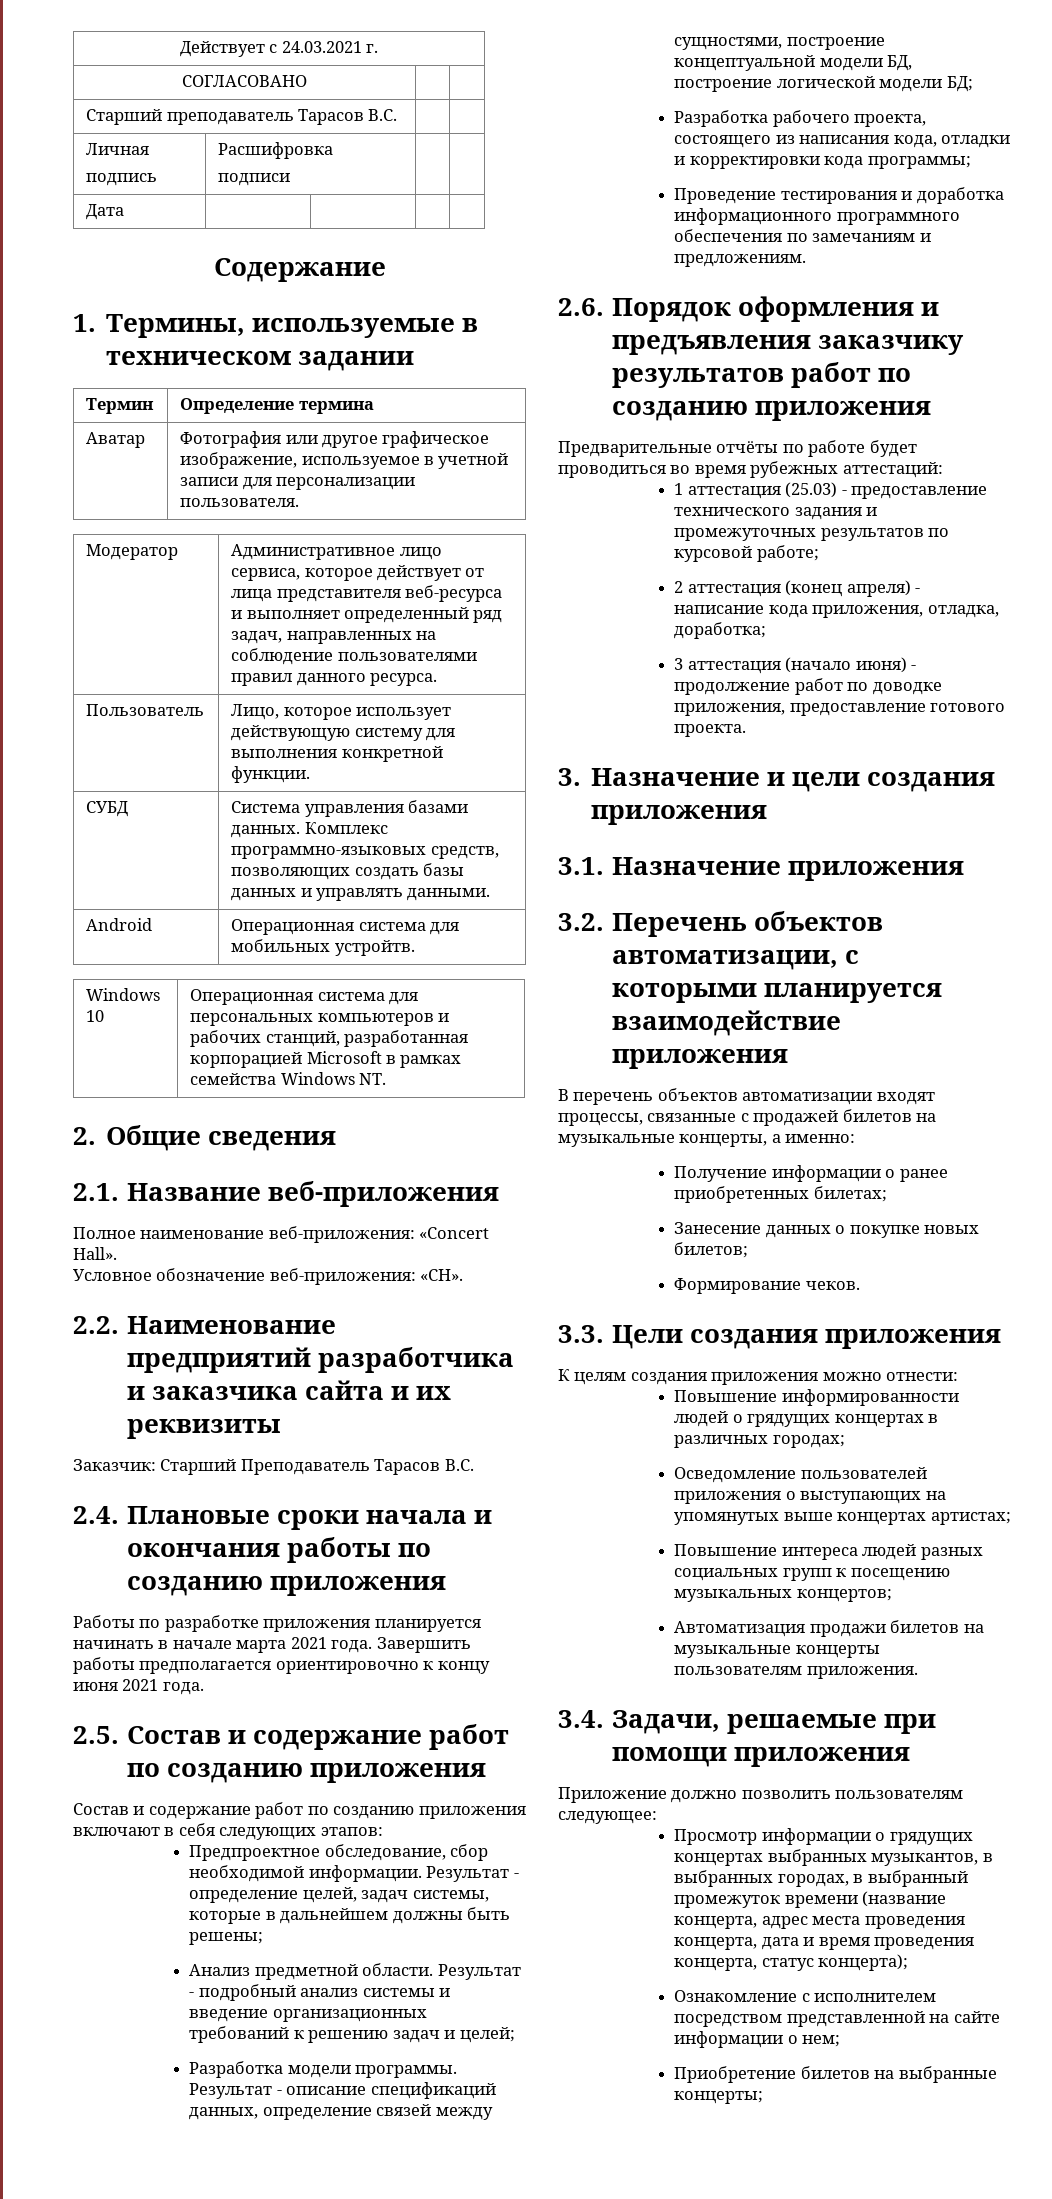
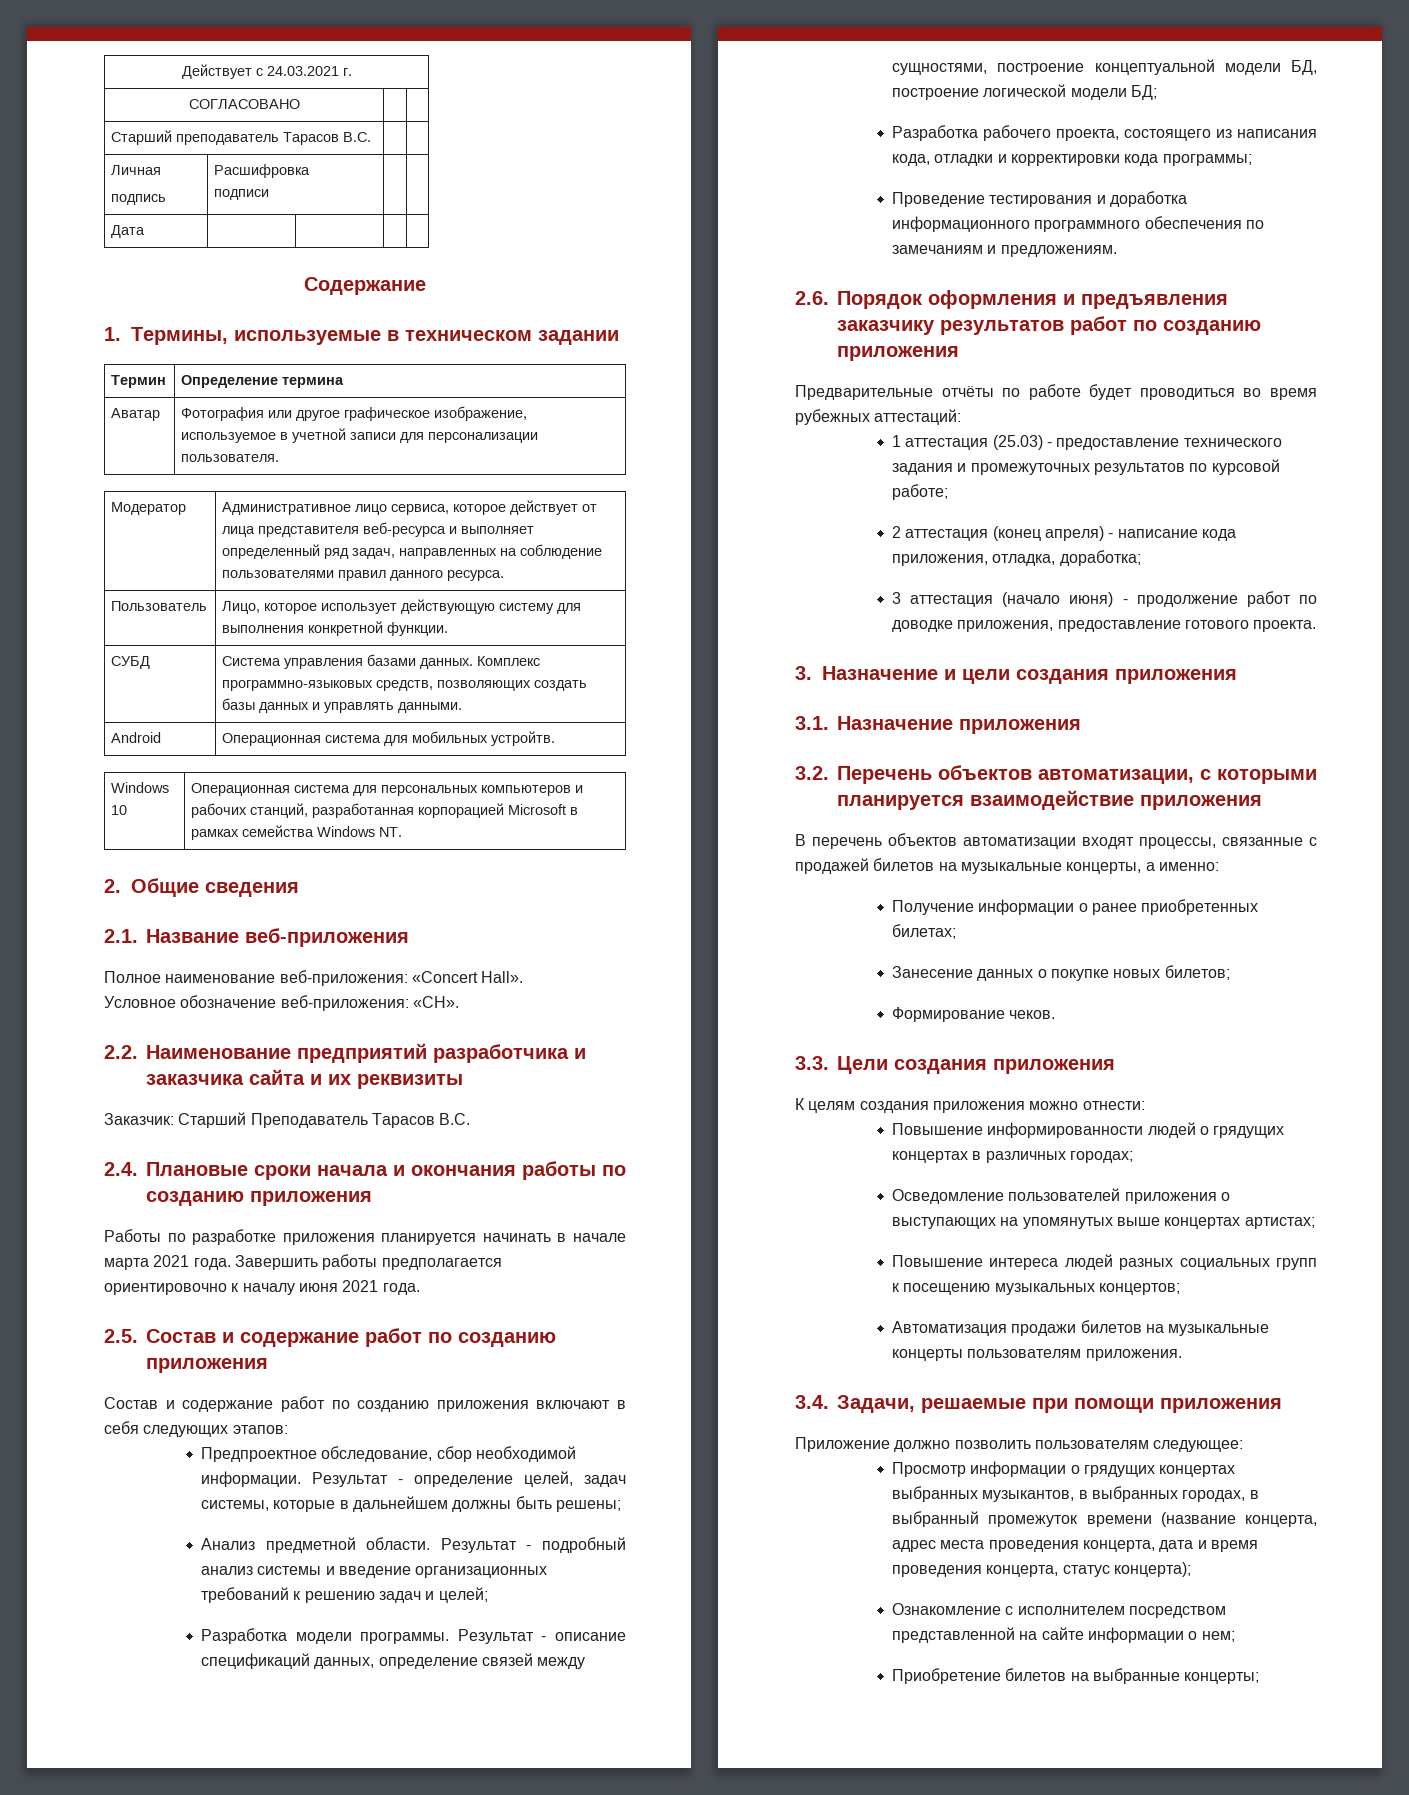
[437,1661,490,1674] концу -> [242,1283,295,1295] началу

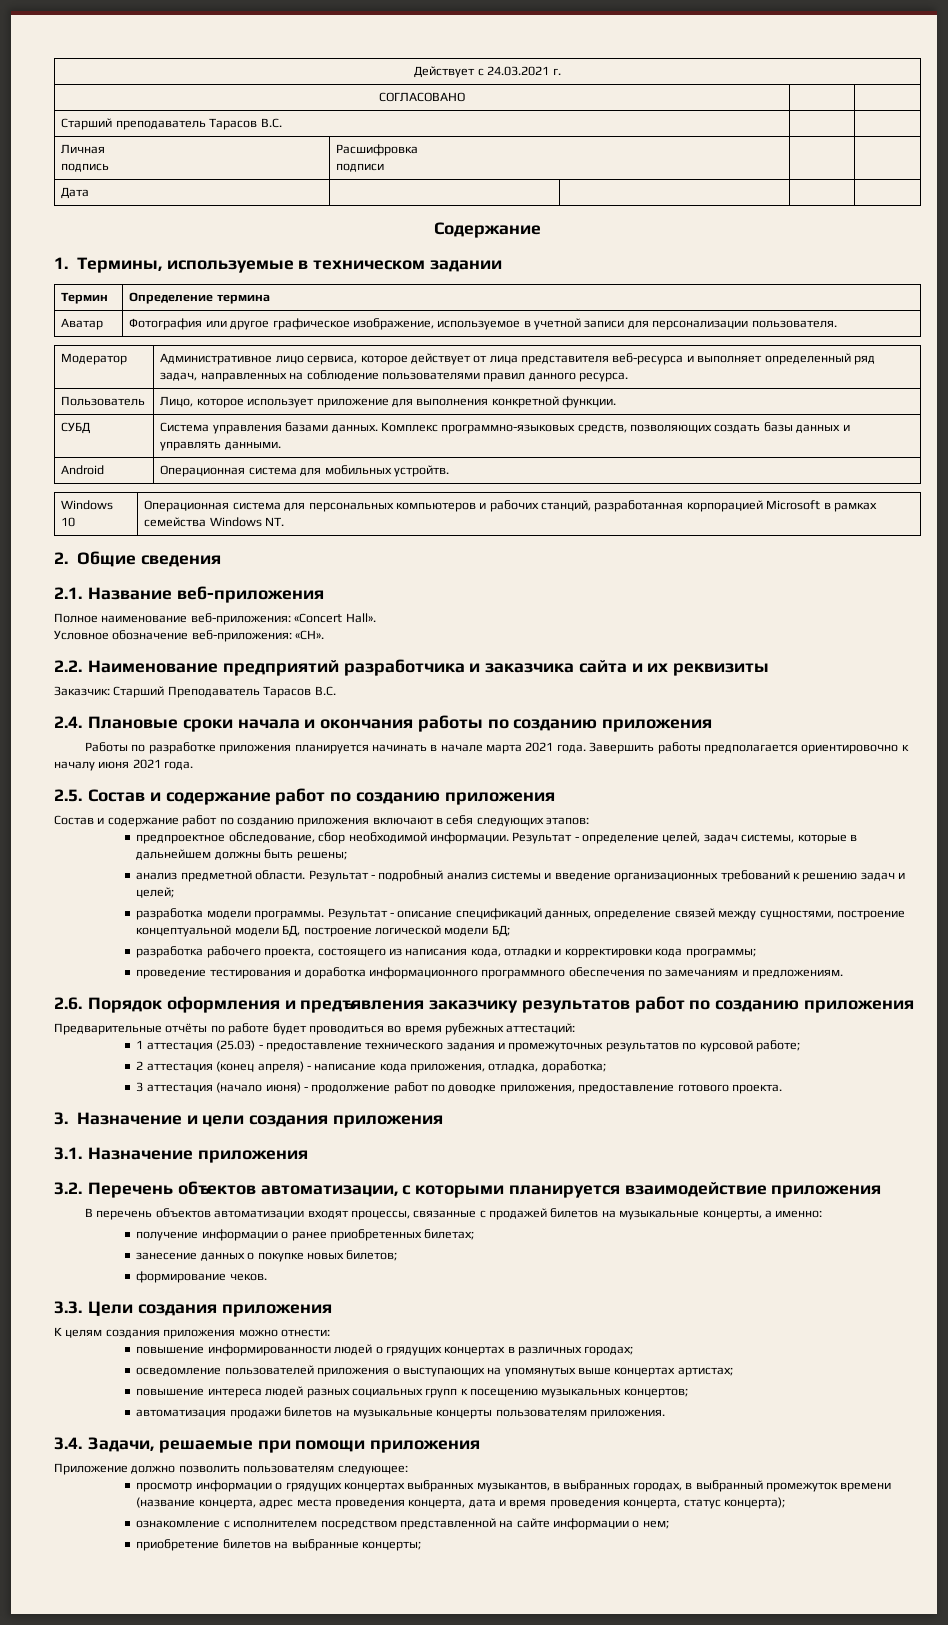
[401,599,555,614] действующую систему -> [316,398,389,408] приложение
[201,1447,318,1462] Предпроектное -> [136,834,226,844] предпроектное
[201,1538,256,1550] Анализ -> [136,872,178,880] анализ
[201,1628,288,1644] Разработка -> [136,908,204,920] разработка
[892,125,979,141] Разработка -> [136,946,204,958] разработка
[892,192,986,207] Проведение -> [136,969,207,979] проведение
[892,900,975,915] Получение -> [136,1231,199,1241] получение
[892,966,974,978] Занесение -> [136,1252,198,1260] занесение
[892,1007,1006,1022] Формирование -> [136,1271,227,1283] формирование
[892,1123,984,1135] Повышение -> [136,1346,205,1354] повышение
[892,1189,1005,1204] Осведомление -> [136,1367,222,1376] осведомление
[892,1255,984,1267] Повышение -> [136,1388,205,1396] повышение
[892,1321,1008,1336] Автоматизация -> [136,1409,227,1418] автоматизация
[892,1462,967,1477] Просмотр -> [136,1482,193,1492] просмотр
[892,1603,1002,1615] Ознакомление -> [136,1520,221,1528] ознакомление
[892,1668,1002,1684] Приобретение -> [136,1539,220,1551] приобретение

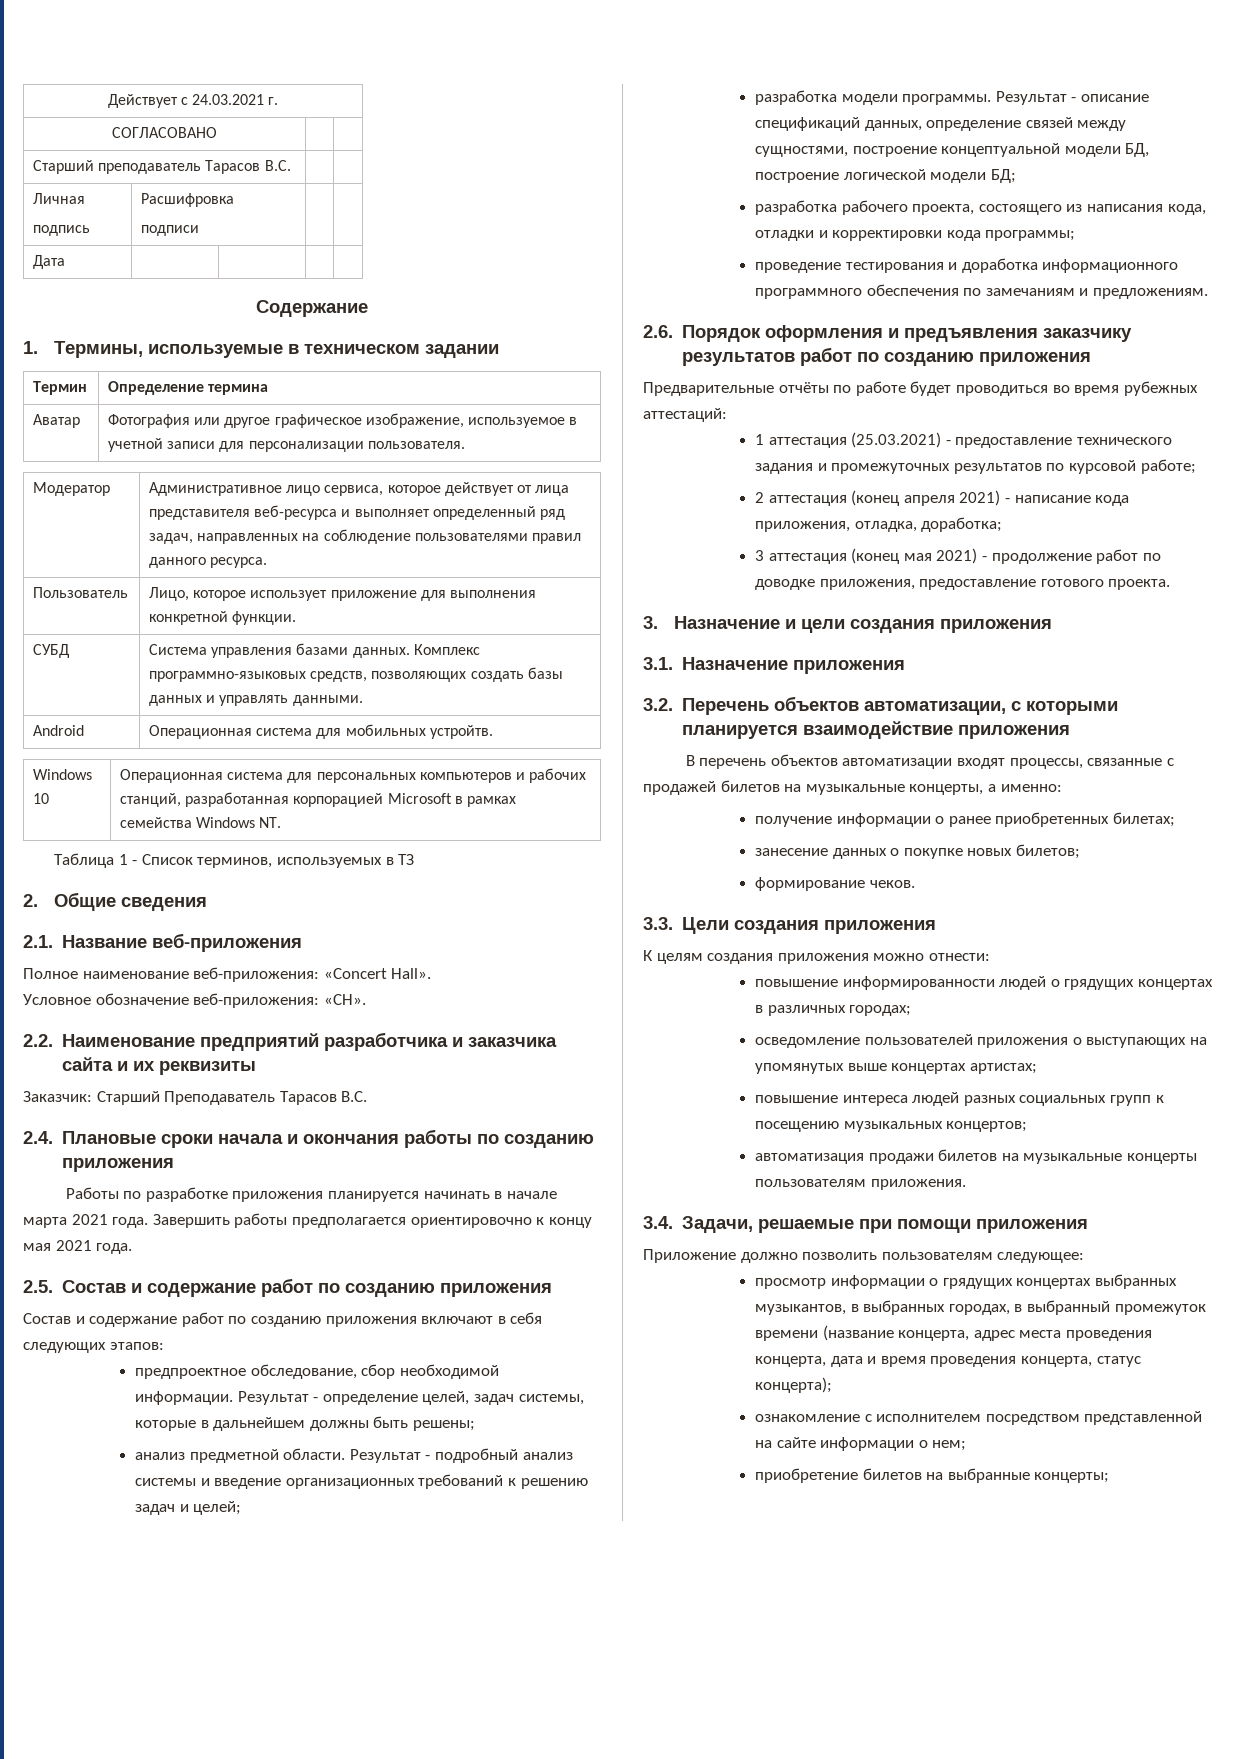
(285, 521) none -> [54,853,415,868] // Таблица 1 - Список терминов, используемых в ТЗ
[54,761,130,771] началу июня -> [548,1217,592,1228] [23,1243,51,1251] концу мая
[216,1040,256,1051] (25.03) -> [851,432,942,448] (25.03.2021)
[257,1061,304,1073] апреля) -> [903,490,1001,506] апреля 2021)
[216,1082,301,1093] (начало июня) -> [851,548,978,564] (конец мая 2021)

